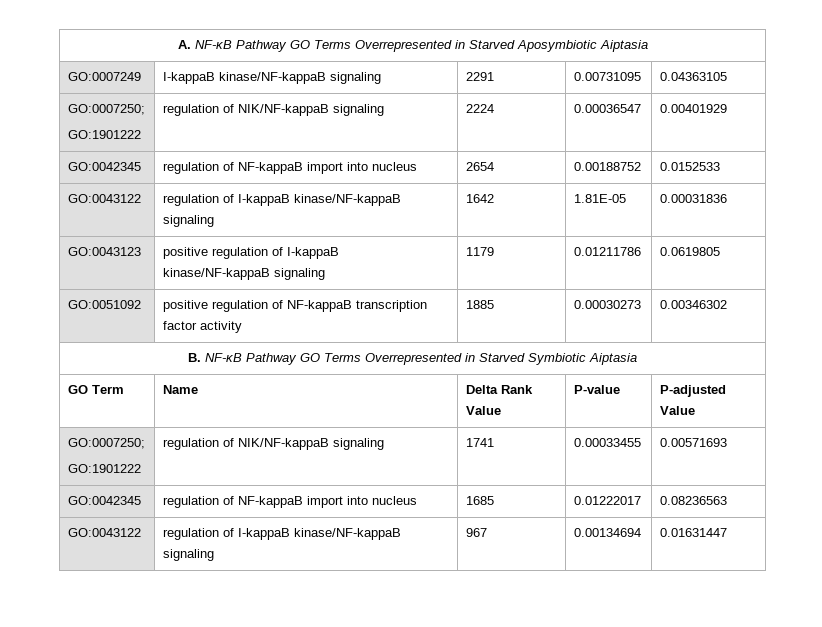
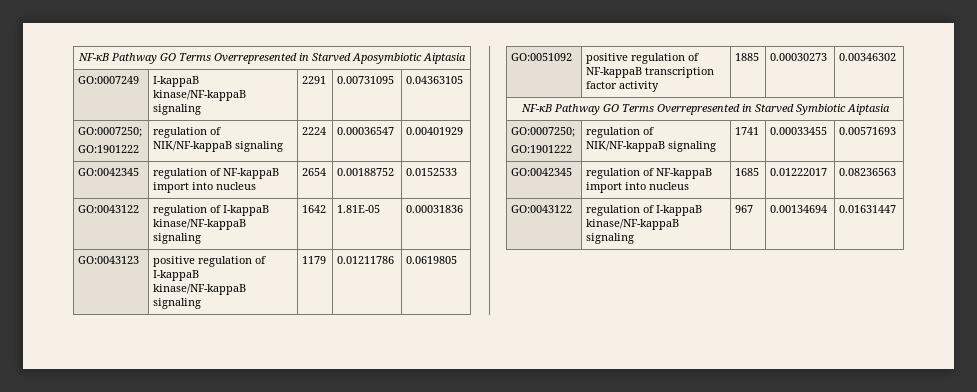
[177,40,191,49] A. -> (78, 57) none
[188,353,201,362] B. -> (897, 57) none
[67,385,124,394] [162,385,198,394] [465,385,533,394] [465,406,501,415] [573,385,620,394] [659,385,726,397] [659,406,695,415] // GO Term | Name | Delta Rank Value | P-value | P-adjusted Value -> (890, 109) none

